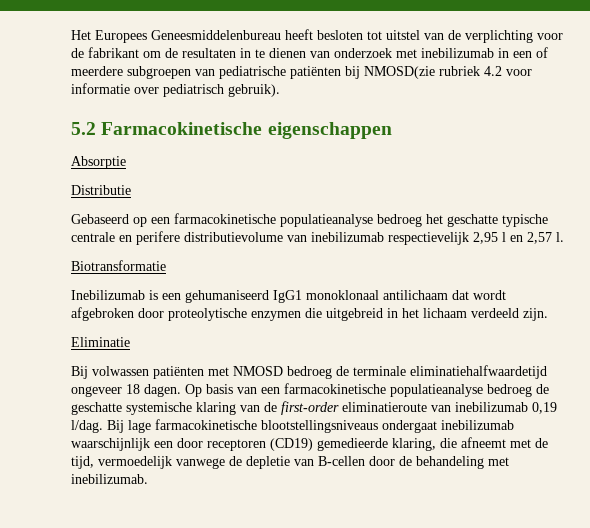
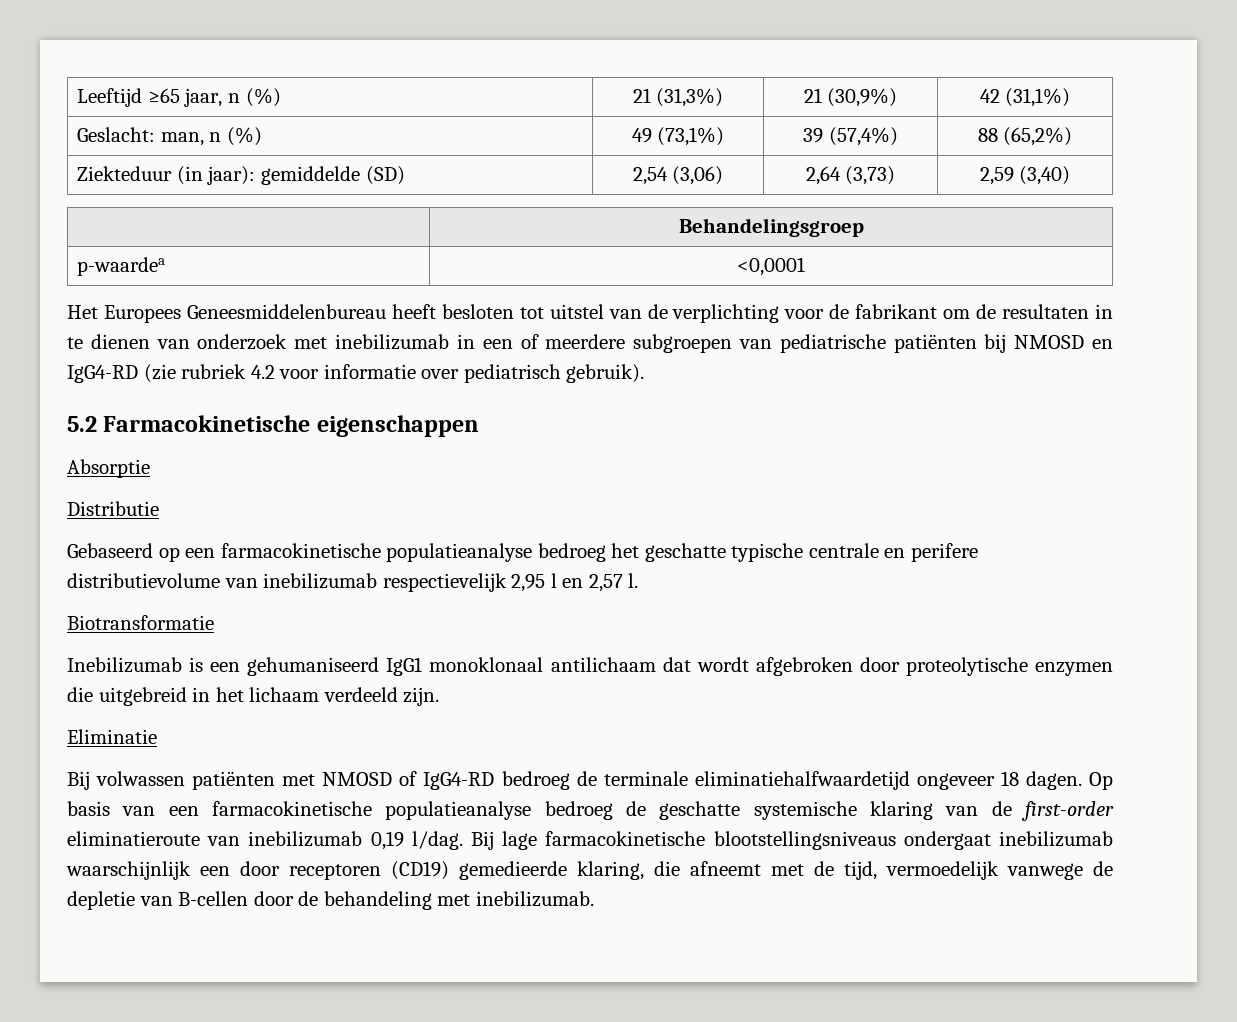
(71, 35) none -> [77,88,281,107] [632,88,724,107] [803,88,898,107] [979,88,1071,107] [77,127,262,146] [631,127,725,146] [803,127,898,146] [977,127,1073,146] [77,166,405,185] [632,166,724,185] [805,166,896,185] [979,166,1071,185] [678,218,864,237] [77,257,166,276] [737,257,806,276] Leeftijd ≥65 jaar, n (%) | 21 (31,3%) | 21 (30,9%) | 42 (31,1%) // Geslacht: man, n (%) | 49 (73,1%) | 39 (57,4%) | 88 (65,2%) // Ziekteduur (in jaar): gemiddelde (SD) | 2,54 (3,06) | 2,64 (3,73) | 2,59 (3,40) // | Behandelingsgroep // p-waardea | <0,0001 //
[364,66,435,79] NMOSD(zie -> [1014,335,1113,349] [67,364,176,383] NMOSD en IgG4-RD (zie
(283, 371) none -> [399,771,495,790] of IgG4-RD

